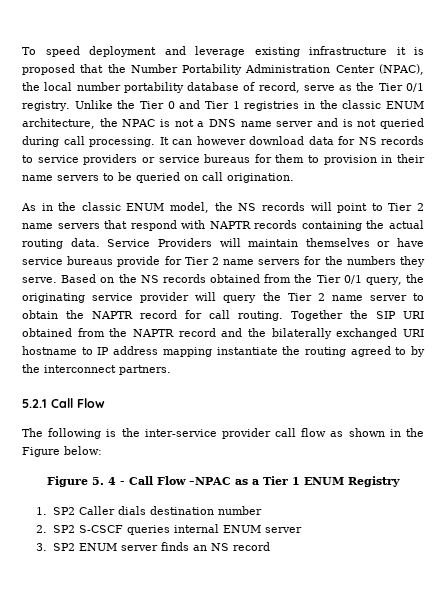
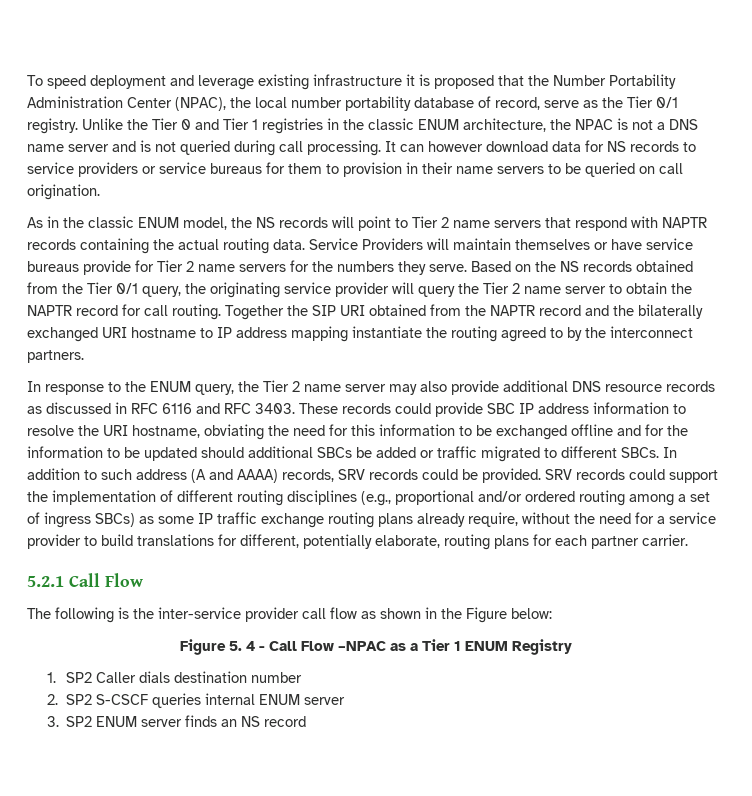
(171, 370) none -> [27,380,715,395] [27,402,686,417] [27,424,688,440] [27,446,677,462] [27,468,718,483] [27,490,710,506] [27,512,716,528] [27,534,688,550] // In response to the ENUM query, the Tier 2 name server may also provide additional DNS resource records as discussed in RFC 6116 and RFC 3403. These records could provide SBC IP address information to resolve the URI hostname, obviating the need for this information to be exchanged offline and for the information to be updated should additional SBCs be added or traffic migrated to different SBCs. In addition to such address (A and AAAA) records, SRV records could be provided. SRV records could support the implementation of different routing disciplines (e.g., proportional and/or ordered routing among a set of ingress SBCs) as some IP traffic exchange routing plans already require, without the need for a service provider to build translations for different, potentially elaborate, routing plans for each partner carrier.

